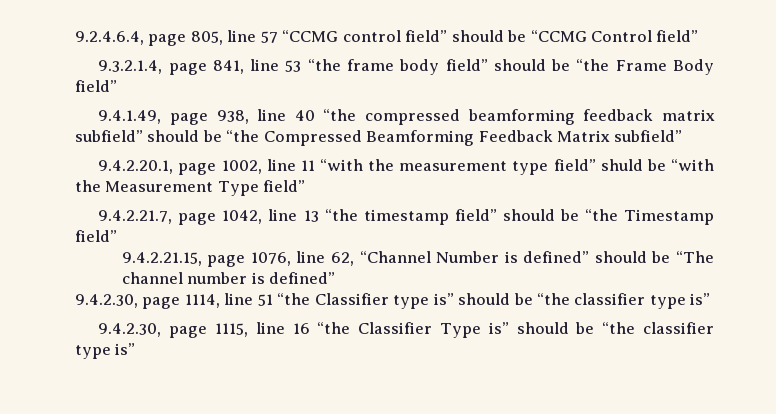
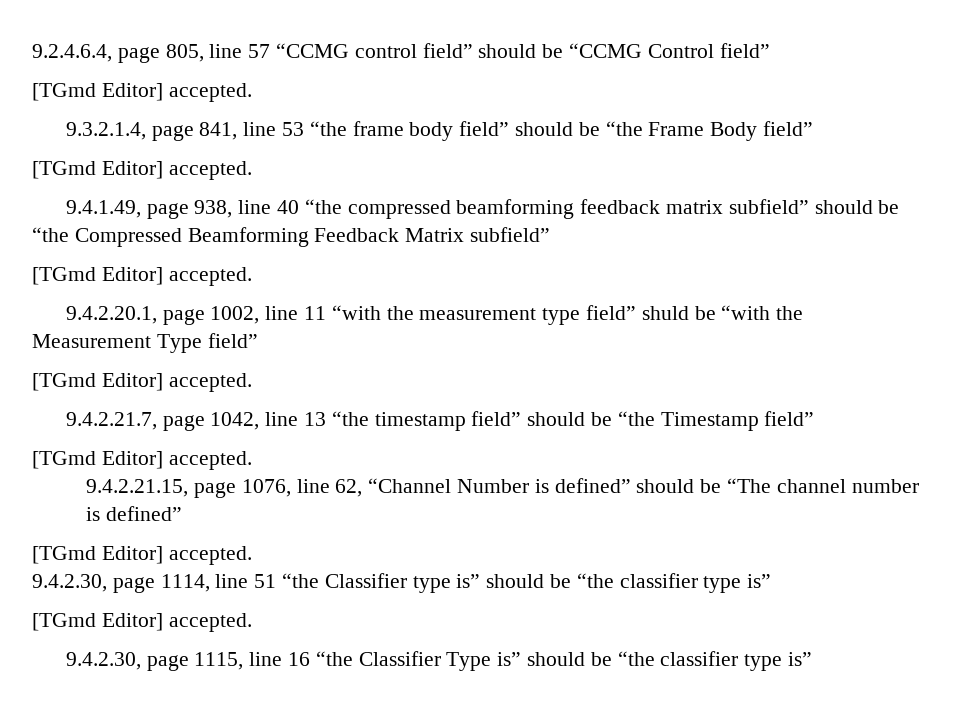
(699, 36) none -> [32,83,252,102] // [TGmd Editor] accepted.
(117, 86) none -> [32,161,252,180] // [TGmd Editor] accepted.
(682, 136) none -> [32,267,252,286] // [TGmd Editor] accepted.
(306, 186) none -> [32,373,252,392] // [TGmd Editor] accepted.
(117, 236) none -> [32,451,252,470] // [TGmd Editor] accepted.
(336, 278) none -> [32,546,252,565] // [TGmd Editor] accepted.
(711, 299) none -> [32,613,252,632] // [TGmd Editor] accepted.

